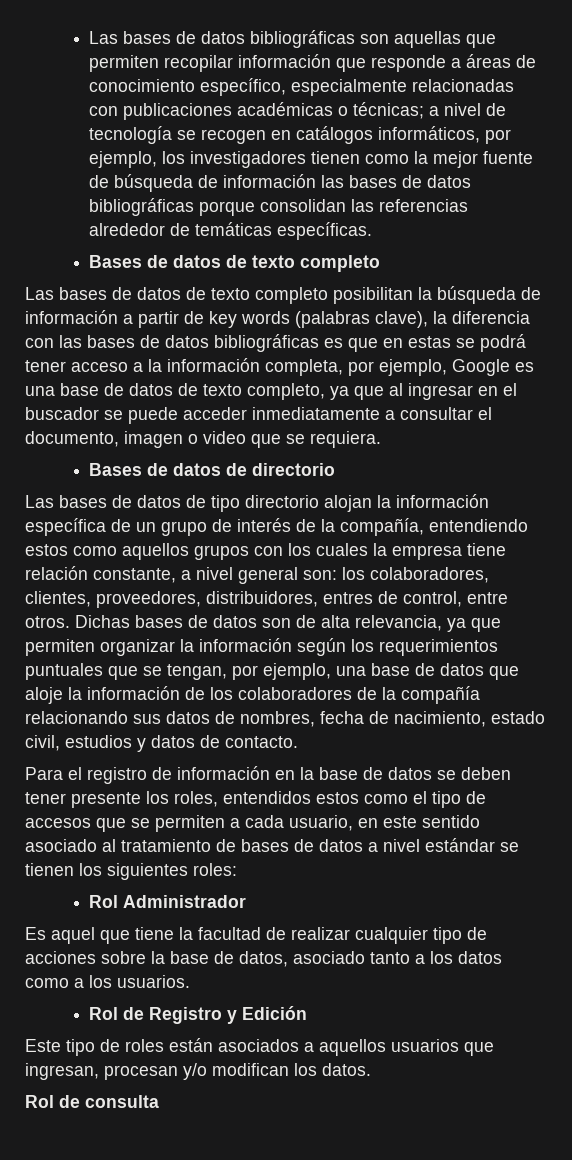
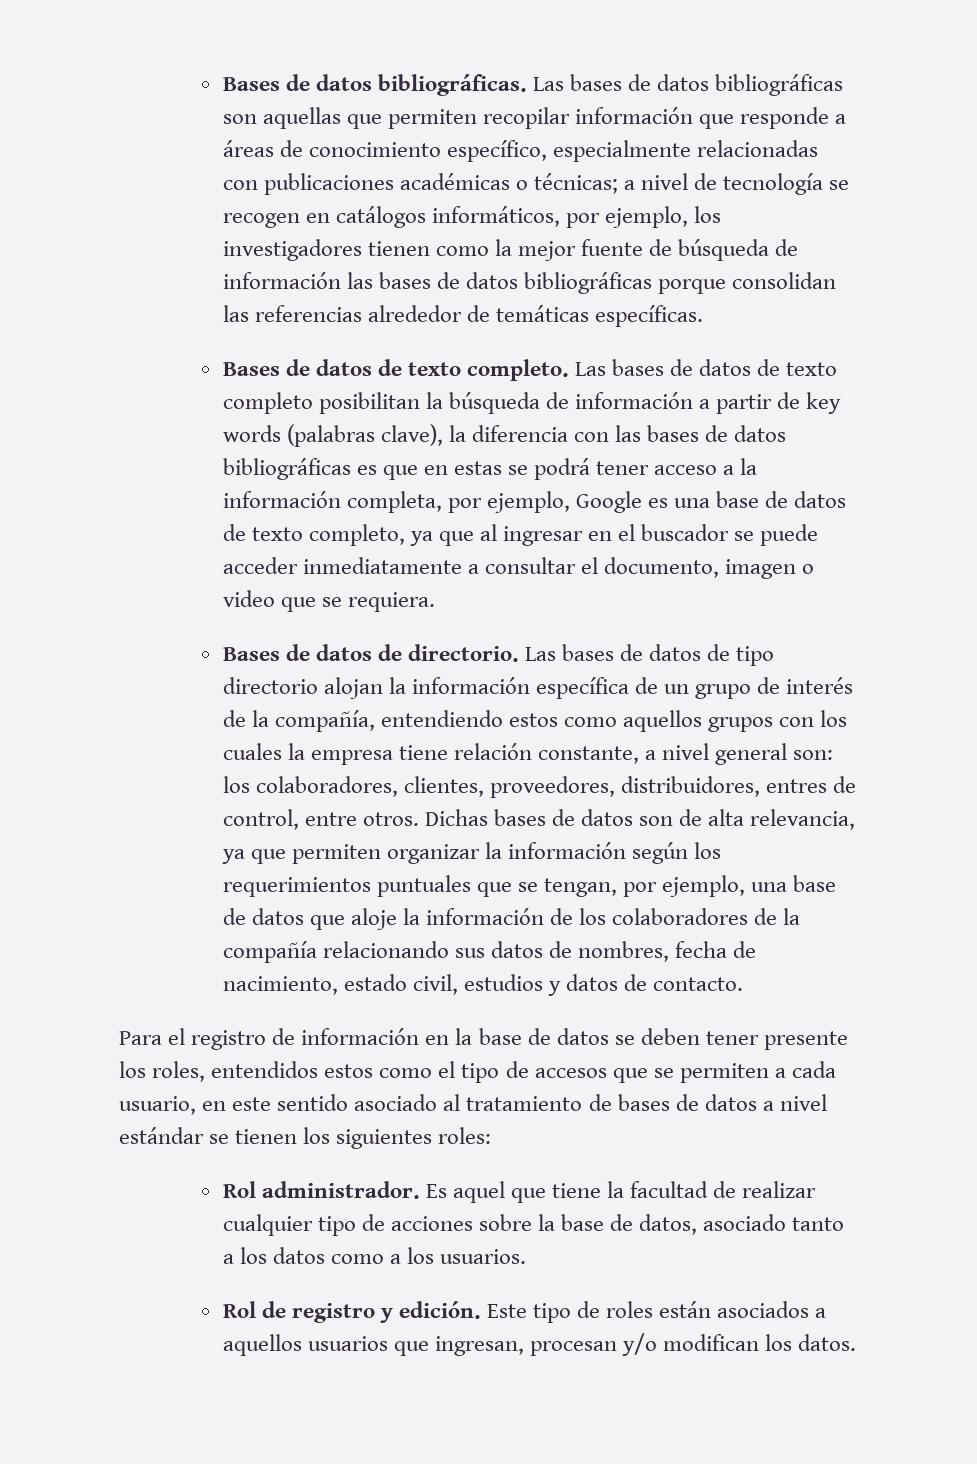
(89, 37) none -> [222,74,527,96] Bases de datos bibliográficas.
[300,255,381,272] completo // -> [466,359,569,381] completo.
[252,463,336,476] directorio // -> [407,644,519,662] directorio.
[123,895,247,908] Administrador // -> [261,1181,420,1199] administrador.
[149,1006,308,1024] Registro y Edición // -> [291,1301,481,1323] registro y edición.
[25,1095,159,1108] // Rol de consulta -> (857, 1342) none

